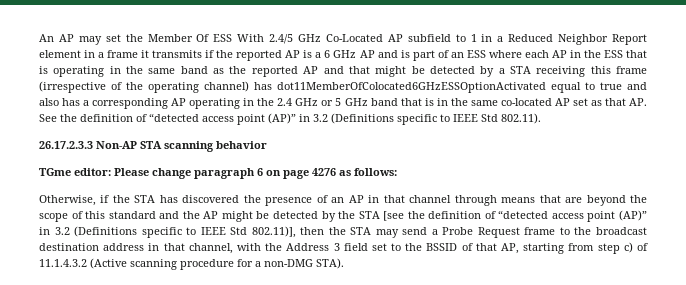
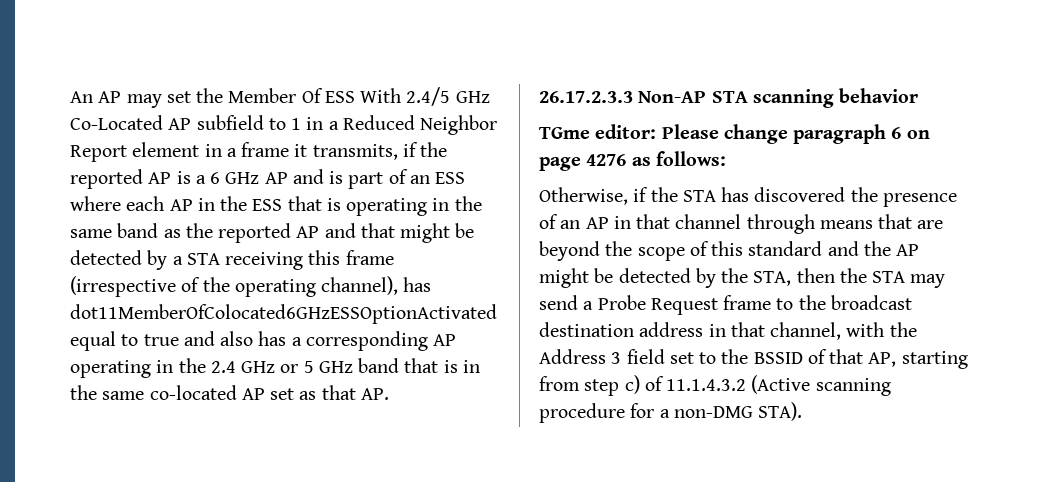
[152,50,203,58] transmits -> [312,144,398,160] transmits,
[204,81,249,92] channel) -> [321,276,399,295] channel),
[39,113,541,125] See the definition of “detected access point (AP)” in 3.2 (Definitions specific to IEEE Std 802.11). -> (389, 394) none
[358,210,647,222] [39,226,296,238] STA [see the definition of “detected access point (AP)” in 3.2 (Definitions specific to IEEE Std 802.11)], -> [753,271,792,286] STA,

